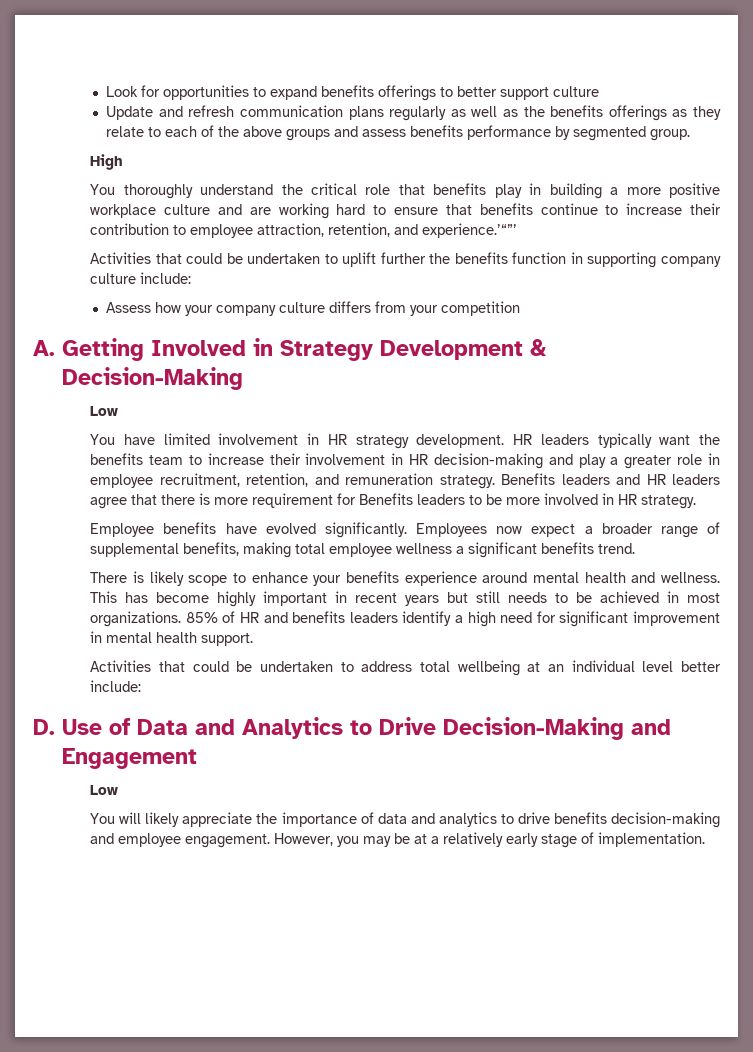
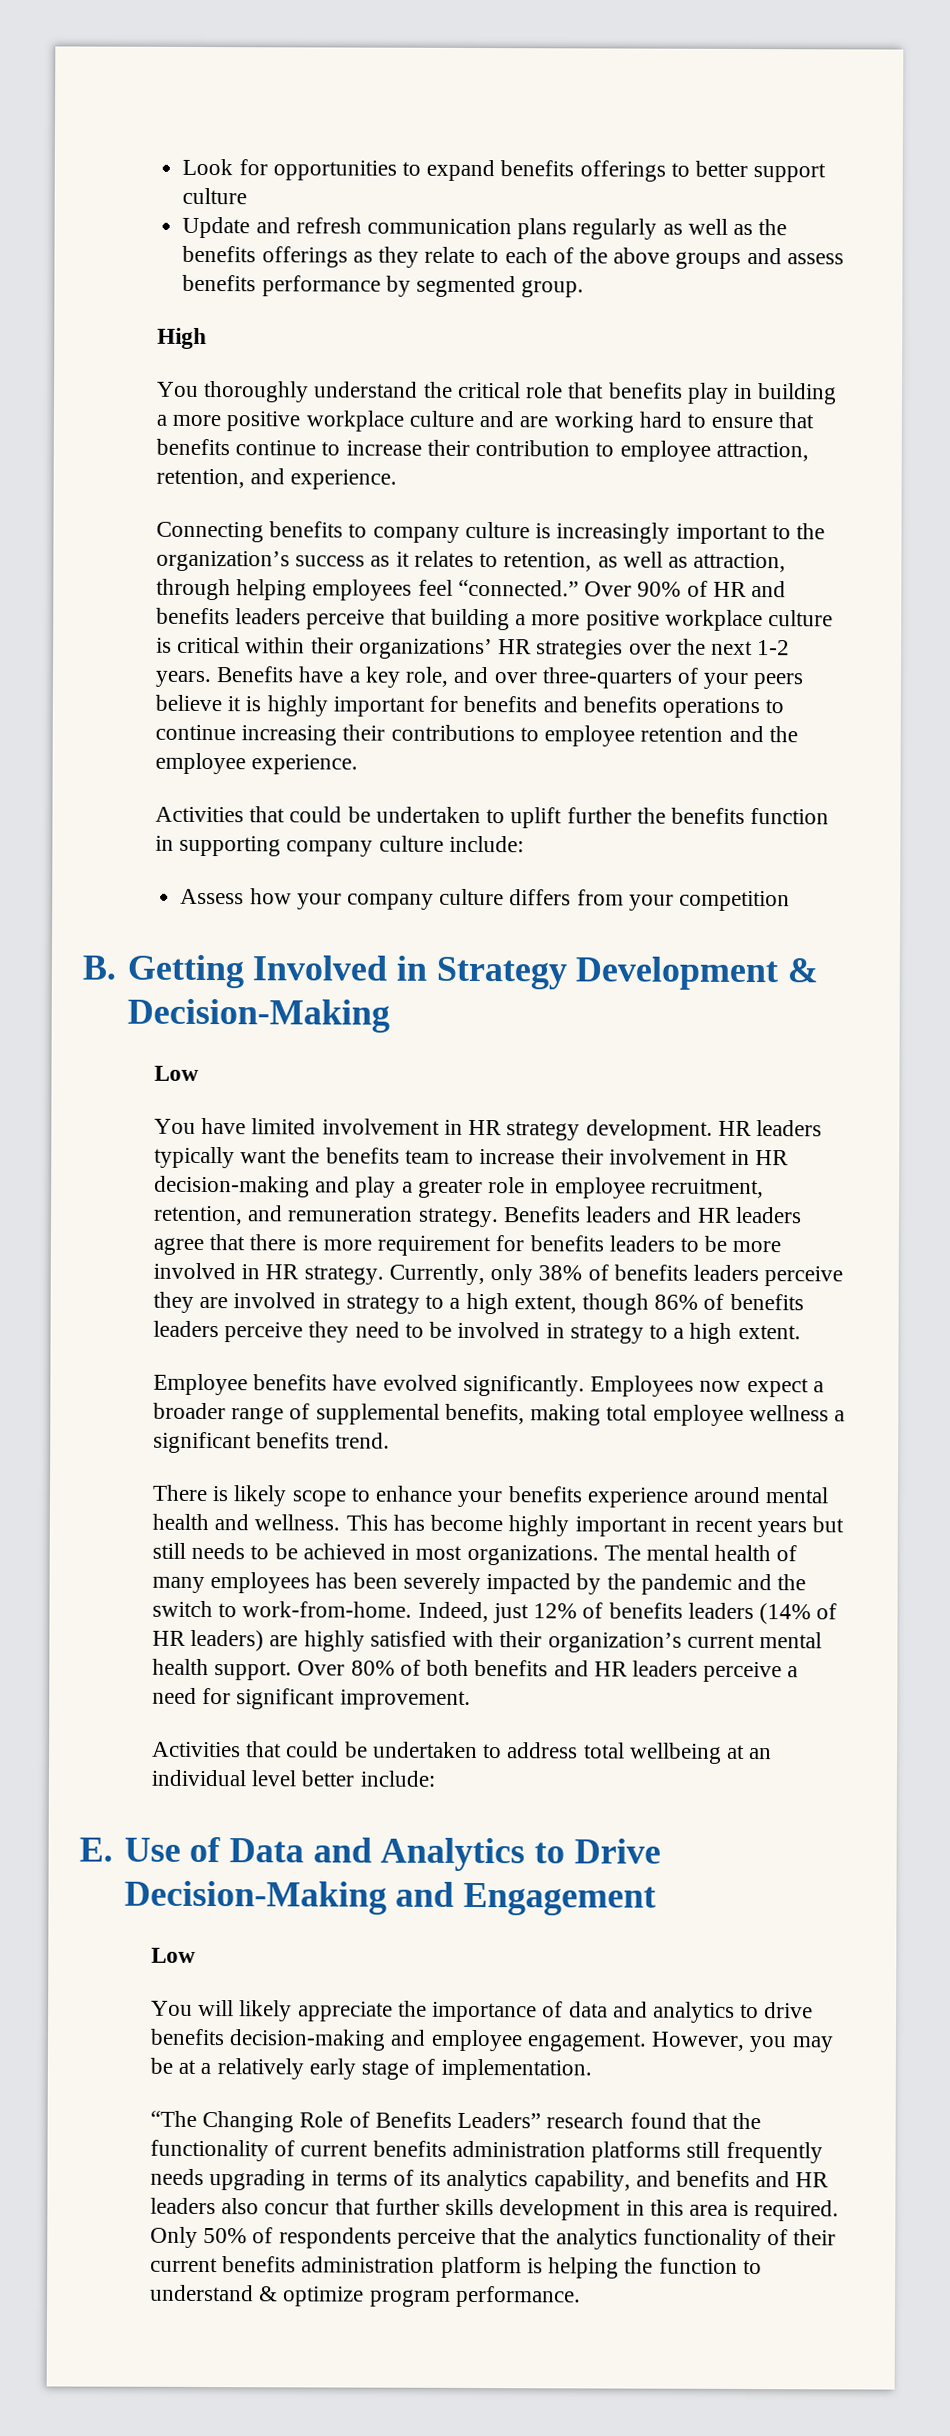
[422,223,518,238] experience.’“”’ -> [290,469,398,490] [156,521,825,545] [156,550,787,573] [156,578,786,601] [156,607,833,632] [156,636,791,660] [155,666,804,690] [155,694,785,719] [155,724,798,747] [155,752,359,775] experience. // Connecting benefits to company culture is increasingly important to the organization’s success as it relates to retention, as well as attraction, through helping employees feel “connected.” Over 90% of HR and benefits leaders perceive that building a more positive workplace culture is critical within their organizations’ HR strategies over the next 1-2 years. Benefits have a key role, and over three-quarters of your peers believe it is highly important for benefits and benefits operations to continue increasing their contributions to employee retention and the employee experience.
[33,340,55,356] A. -> [82,955,116,980] B.
[359,493,414,505] Benefits -> [529,1235,604,1252] benefits
(697, 502) none -> [388,1263,844,1287] [153,1291,804,1315] [153,1320,801,1344] Currently, only 38% of benefits leaders perceive they are involved in strategy to a high extent, though 86% of benefits leaders perceive they need to be involved in strategy to a high extent.
[185,611,721,627] [90,631,254,646] 85% of HR and benefits leaders identify a high need for significant improvement in mental health support. -> [603,1544,798,1562] [152,1572,807,1595] [152,1600,838,1625] [152,1629,822,1653] [152,1658,799,1683] [152,1687,471,1710] The mental health of many employees has been severely impacted by the pandemic and the switch to work-from-home. Indeed, just 12% of benefits leaders (14% of HR leaders) are highly satisfied with their organization’s current mental health support. Over 80% of both benefits and HR leaders perceive a need for significant improvement.
[33,719,55,735] D. -> [79,1837,113,1862] E.
(706, 839) none -> [150,2110,761,2133] [150,2139,823,2164] [150,2168,830,2192] [150,2197,840,2222] [150,2226,837,2251] [150,2256,762,2279] [150,2284,581,2308] // “The Changing Role of Benefits Leaders” research found that the functionality of current benefits administration platforms still frequently needs upgrading in terms of its analytics capability, and benefits and HR leaders also concur that further skills development in this area is required. Only 50% of respondents perceive that the analytics functionality of their current benefits administration platform is helping the function to understand & optimize program performance.

